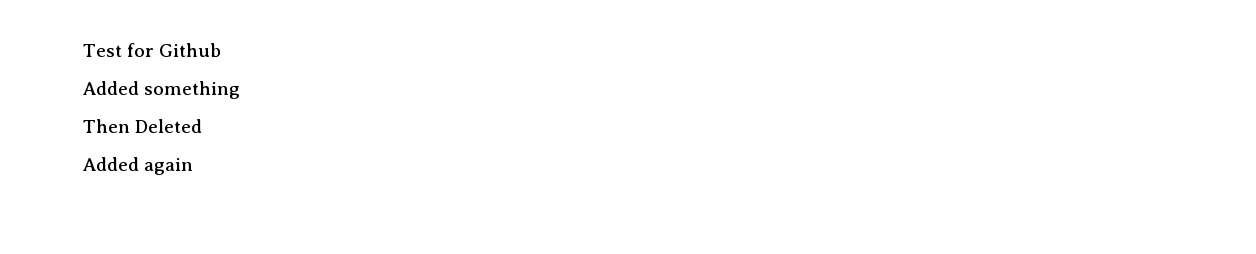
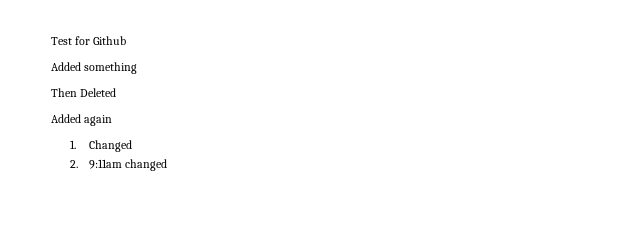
(194, 166) none -> [69,140,132,152] [69,159,167,171] // 1. Changed // 2. 9:11am changed

